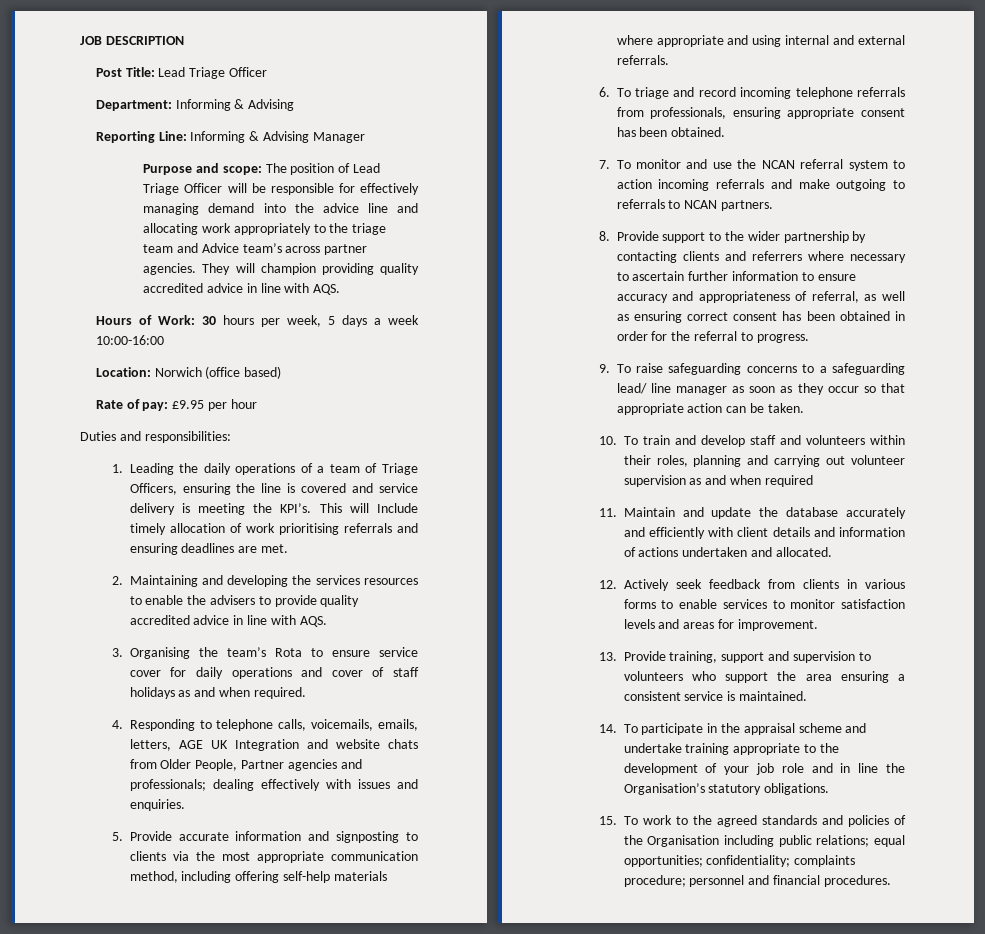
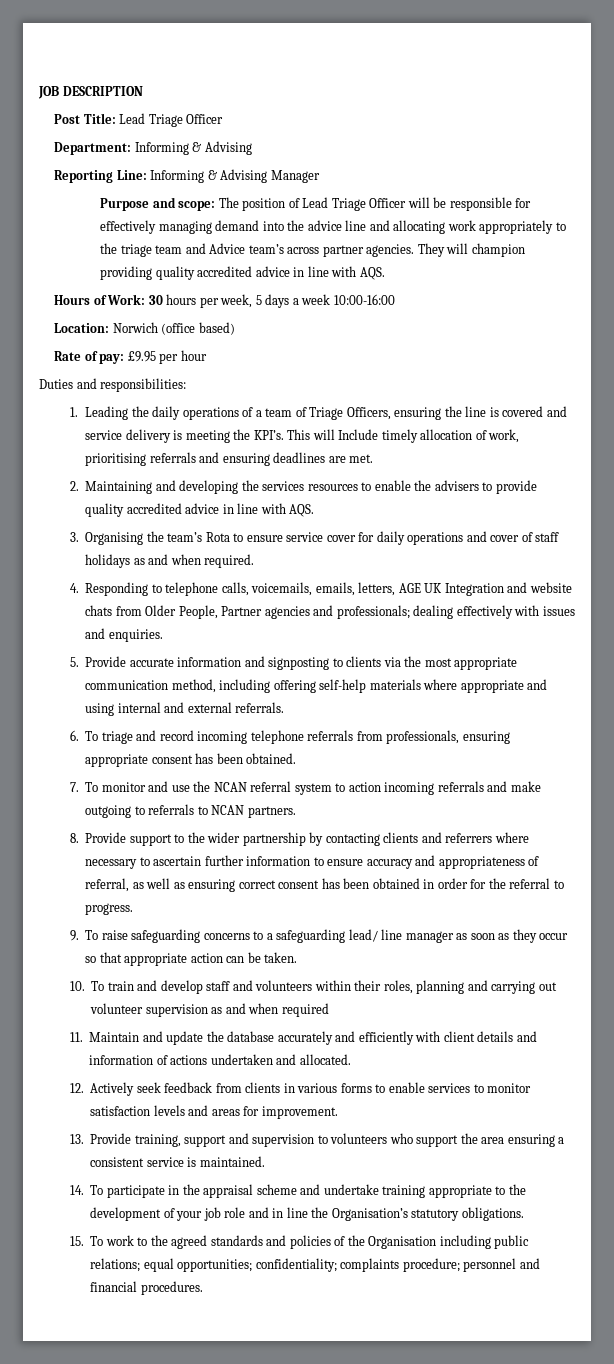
[245,523,275,533] work -> [488,429,520,443] work,

